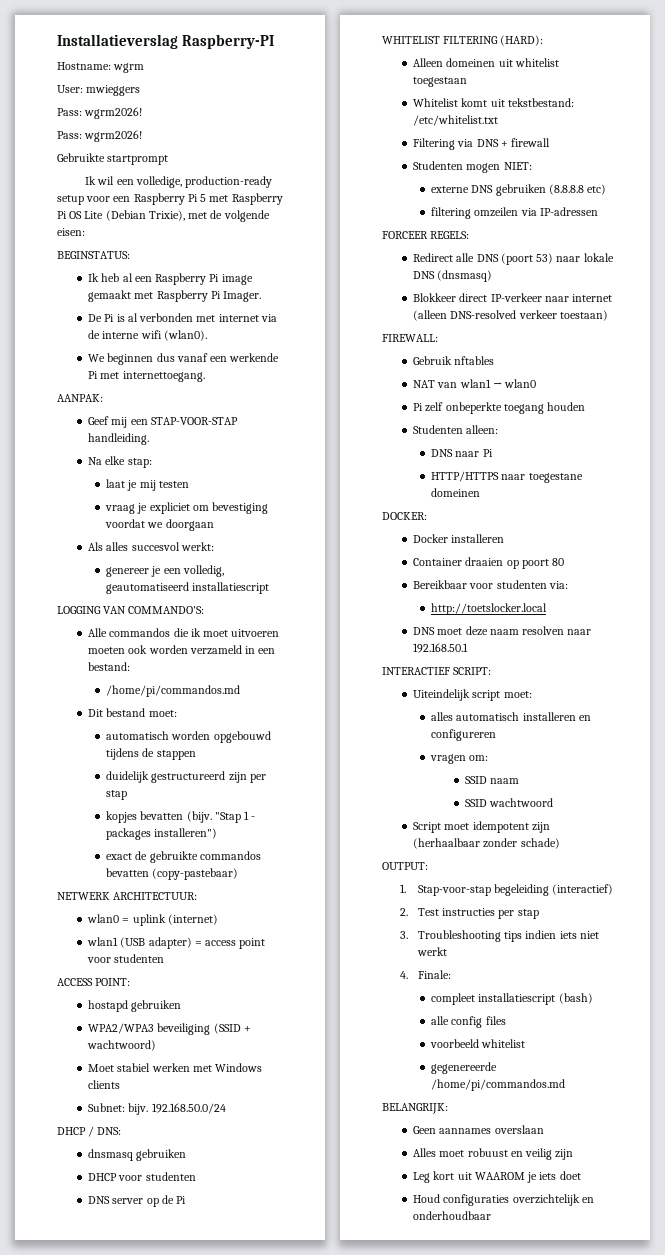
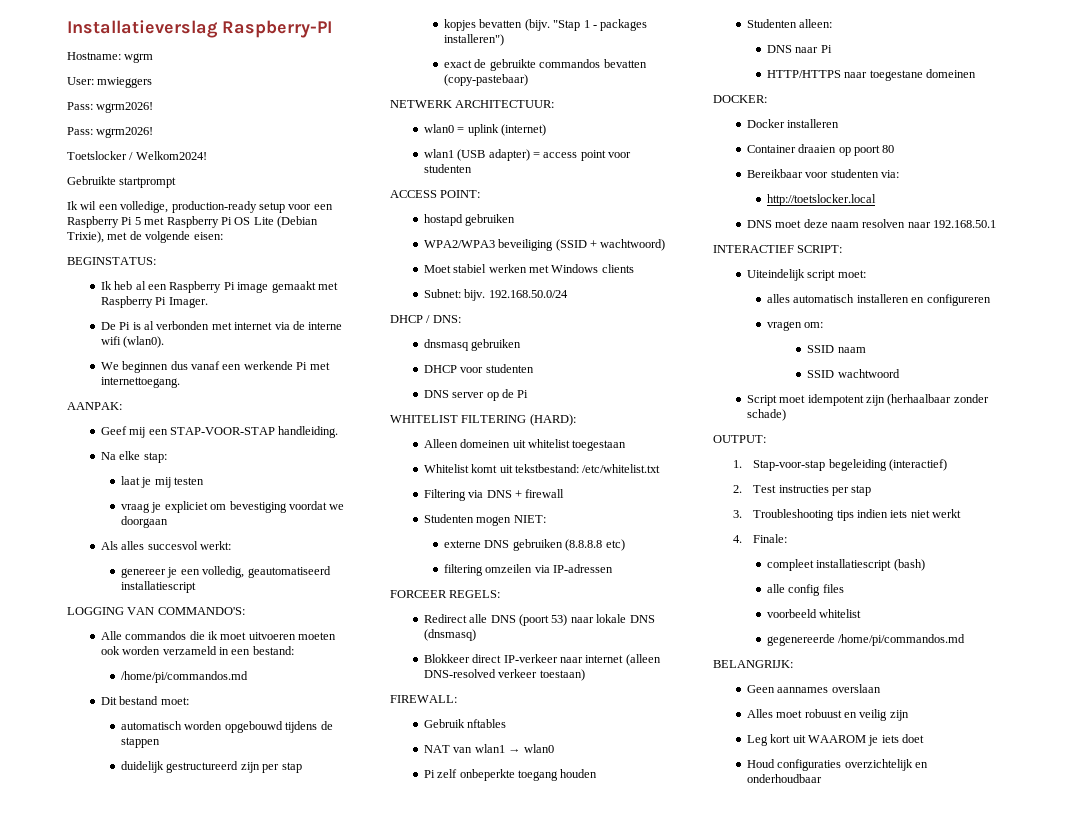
(143, 136) none -> [67,151,207,160] // Toetslocker / Welkom2024!

